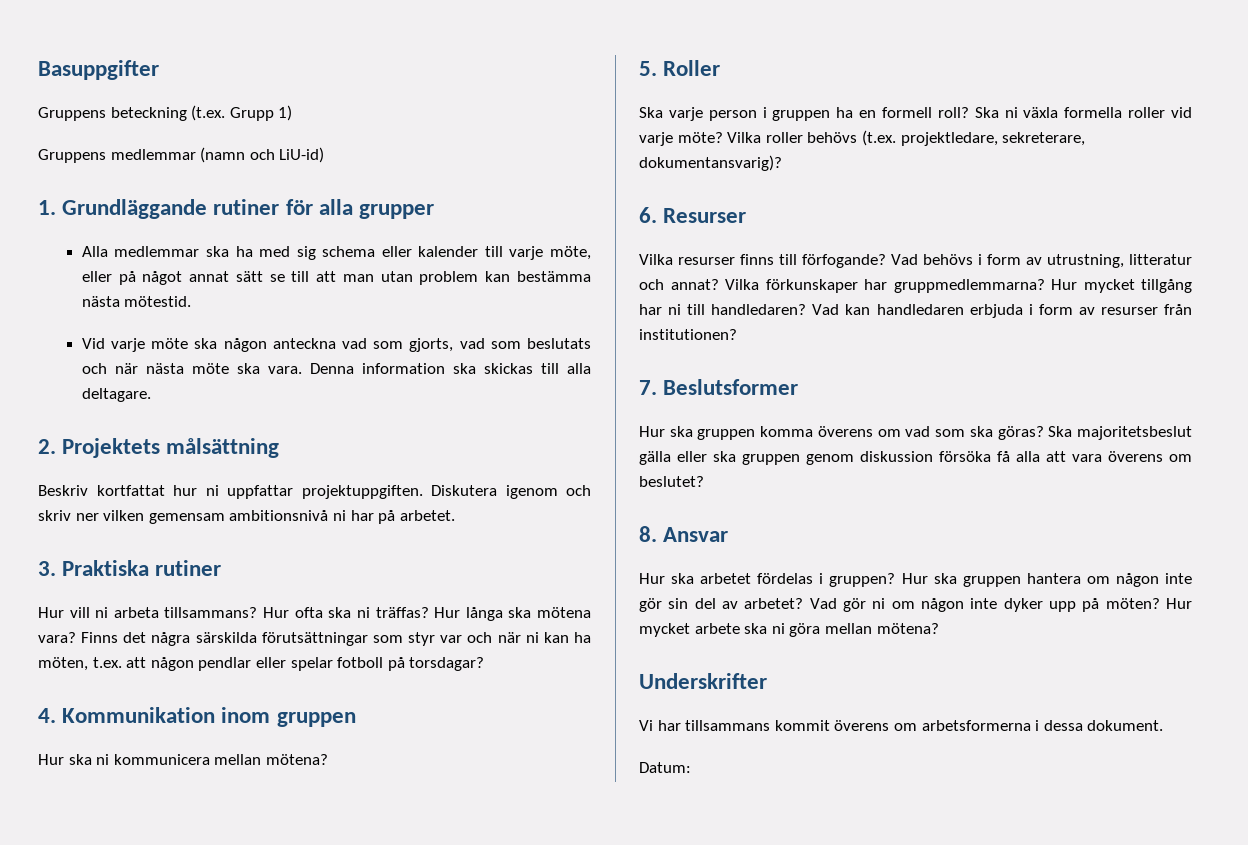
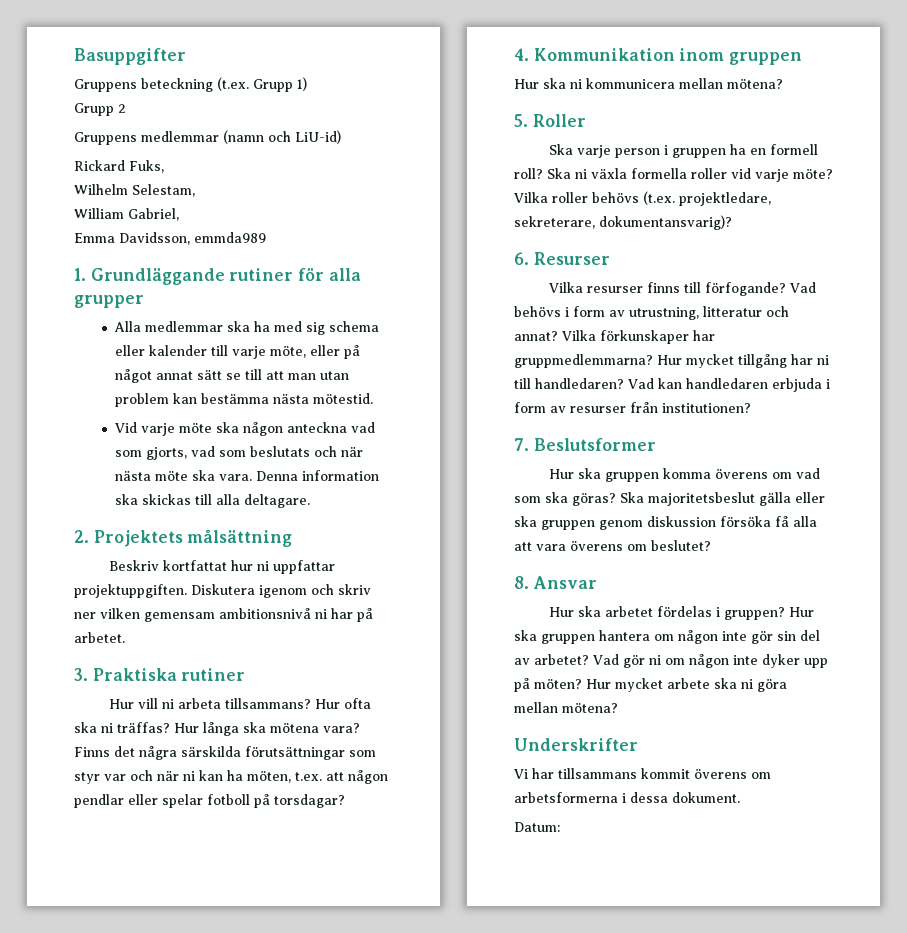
(293, 113) none -> [74,103,126,116] // Grupp 2
(325, 155) none -> [74,160,164,173] [74,184,195,197] [74,208,179,221] [74,232,266,245] // Rickard Fuks, // Wilhelm Selestam, // William Gabriel, // Emma Davidsson, emmda989

